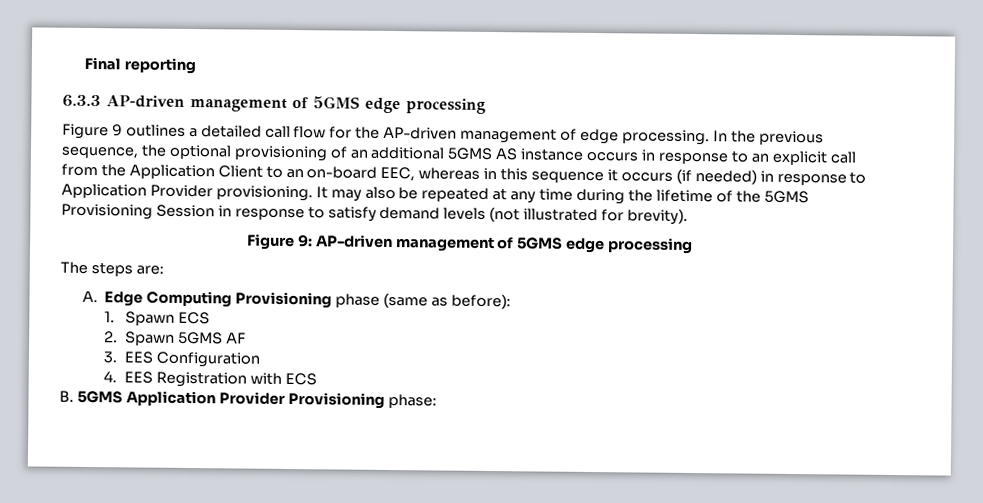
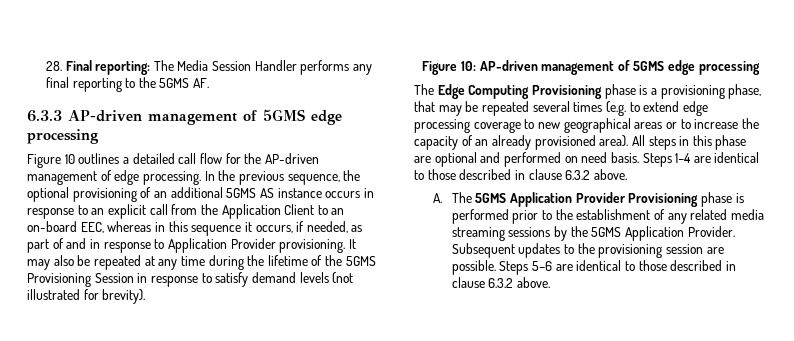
[83,56,196,75] Final reporting -> [45,60,373,75] [45,77,210,92] 28. Final reporting: The Media Session Handler performs any final reporting to the 5GMS AF.
[111,124,123,137] 9 -> [64,154,75,164] 10
[620,168,757,185] occurs (if needed) -> [255,221,363,233] [27,238,87,253] occurs, if needed, as part of and
[297,235,313,248] 9: -> [460,61,476,71] 10:
[90,262,164,277] [81,290,98,303] steps are: // A. -> (434, 89) none
[382,292,511,310] [103,311,211,326] [103,331,247,346] [102,351,261,368] [102,371,318,388] [59,390,437,409] (same as before): // 1. Spawn ECS // 2. Spawn 5GMS AF // 3. EES Configuration // 4. EES Registration with ECS // B. 5GMS Application Provider Provisioning phase: -> [639,84,762,99] [414,101,708,116] [414,118,759,133] [414,135,747,150] [414,152,760,167] [414,169,627,180] [432,192,744,207] [451,209,764,224] [451,226,735,241] [451,243,724,258] [451,260,736,275] [451,277,551,288] is a provisioning phase, that may be repeated several times (e.g. to extend edge processing coverage to new geographical areas or to increase the capacity of an already provisioned area). All steps in this phase are optional and performed on need basis. Steps 1–4 are identical to those described in clause 6.3.2 above. // A. The 5GMS Application Provider Provisioning phase is performed prior to the establishment of any related media streaming sessions by the 5GMS Application Provider. Subsequent updates to the provisioning session are possible. Steps 5–6 are identical to those described in clause 6.3.2 above.

